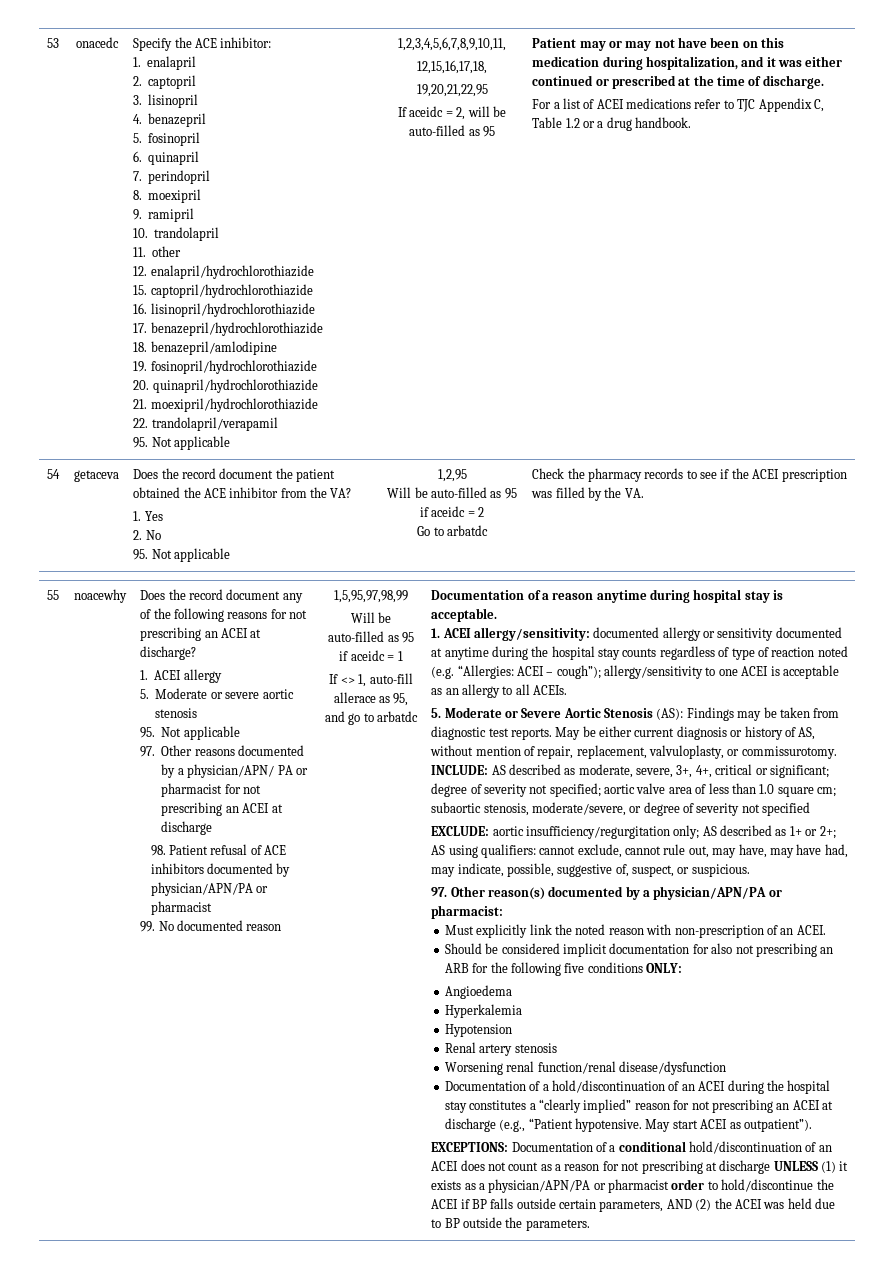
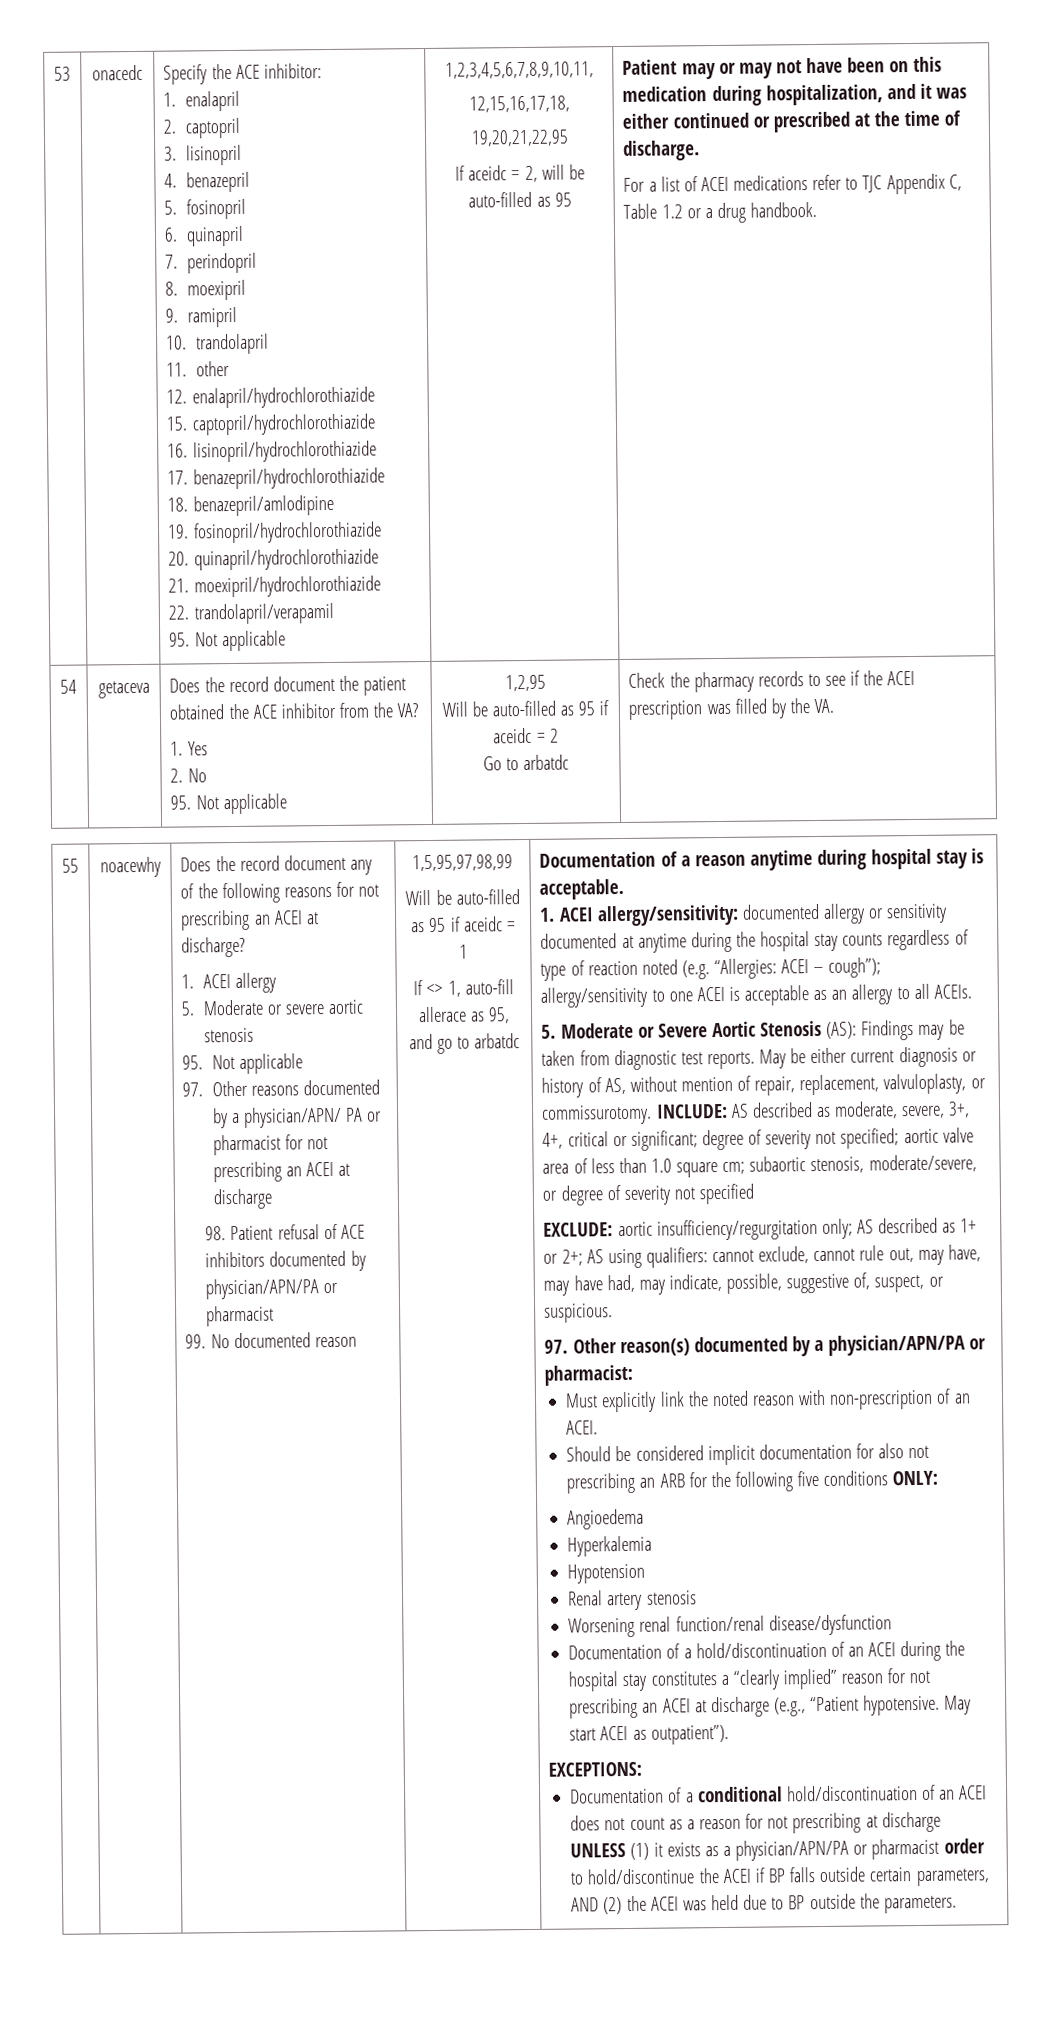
(509, 1147) none -> (643, 1769) //

